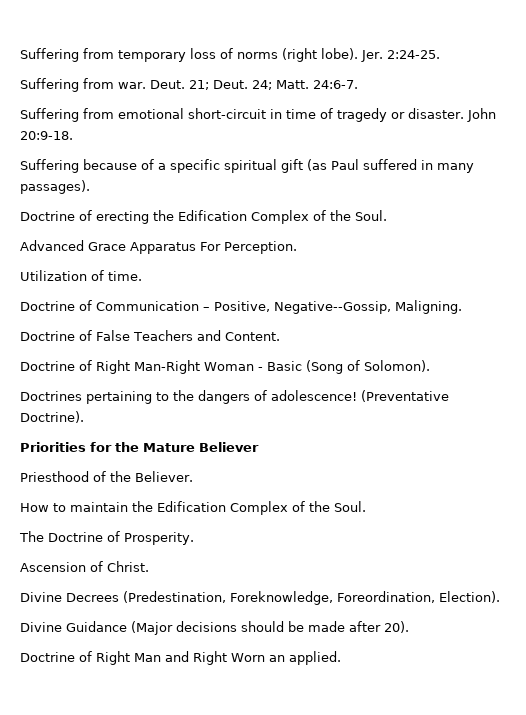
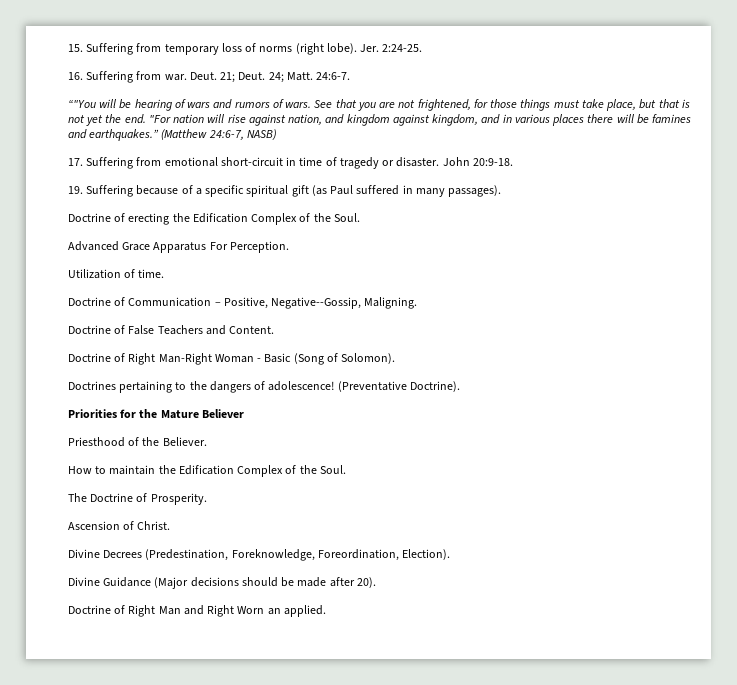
(20, 55) none -> [68,44,83,52] 15.
(440, 54) none -> [68,72,83,80] 16.
(358, 84) none -> [68,99,690,111] [68,114,692,126] [68,129,277,141] [68,158,83,166] “"You will be hearing of wars and rumors of wars. See that you are not frightened, for those things must take place, but that is not yet the end. "For nation will rise against nation, and kingdom against kingdom, and in various places there will be famines and earthquakes.” (Matthew 24:6-7, NASB) // 17.
(73, 135) none -> [68,186,83,194] 19.

